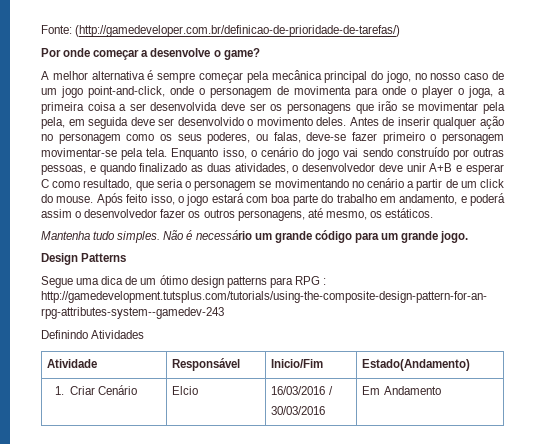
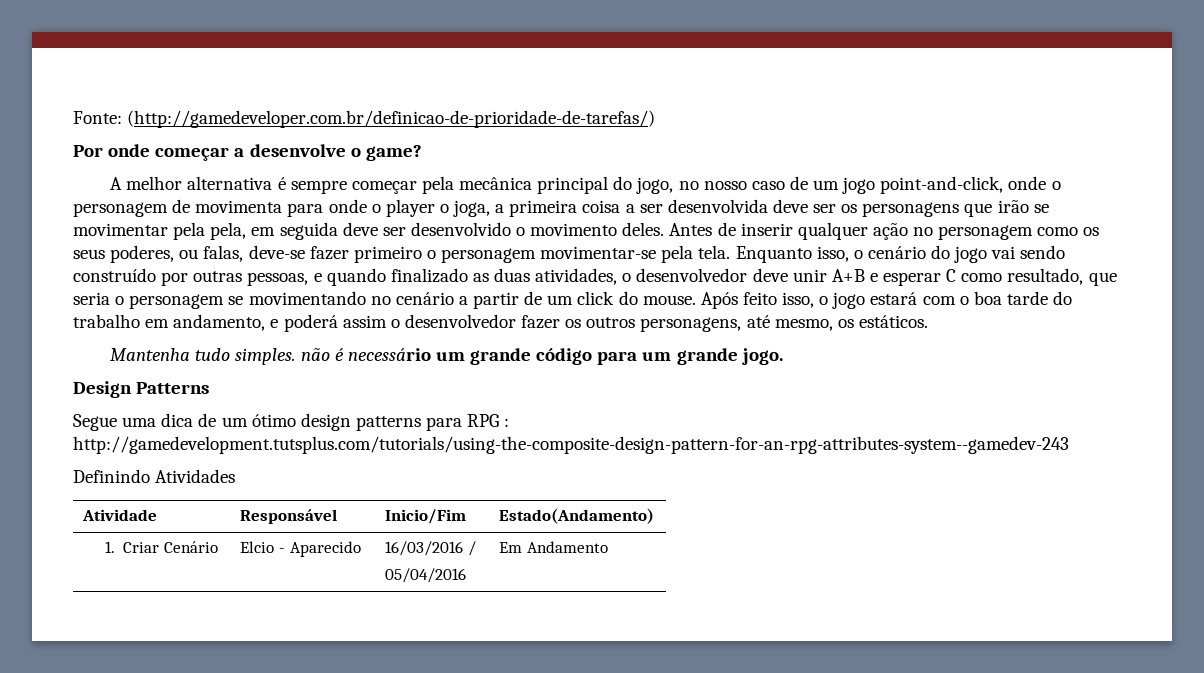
[271,194,318,206] boa parte -> [959,291,1048,305] o boa tarde
[163,230,185,240] Não -> [300,347,330,361] não
(199, 390) none -> [279,541,361,557] - Aparecido
[271,406,326,415] 30/03/2016 -> [385,568,467,583] 05/04/2016

